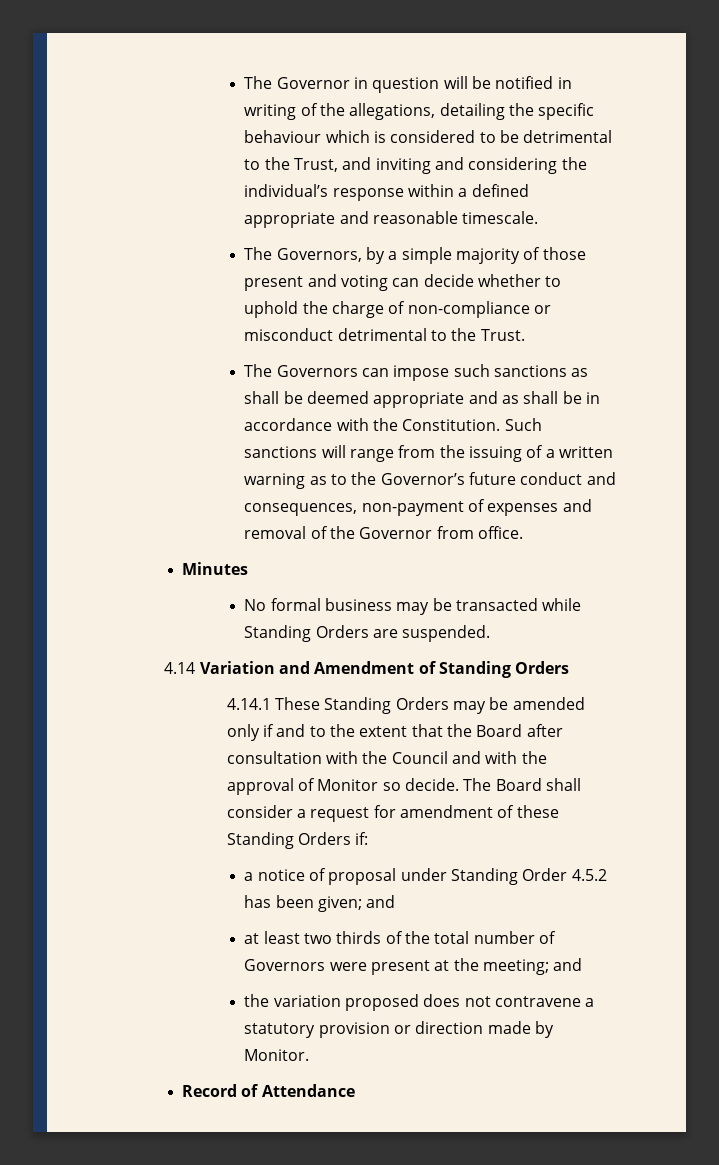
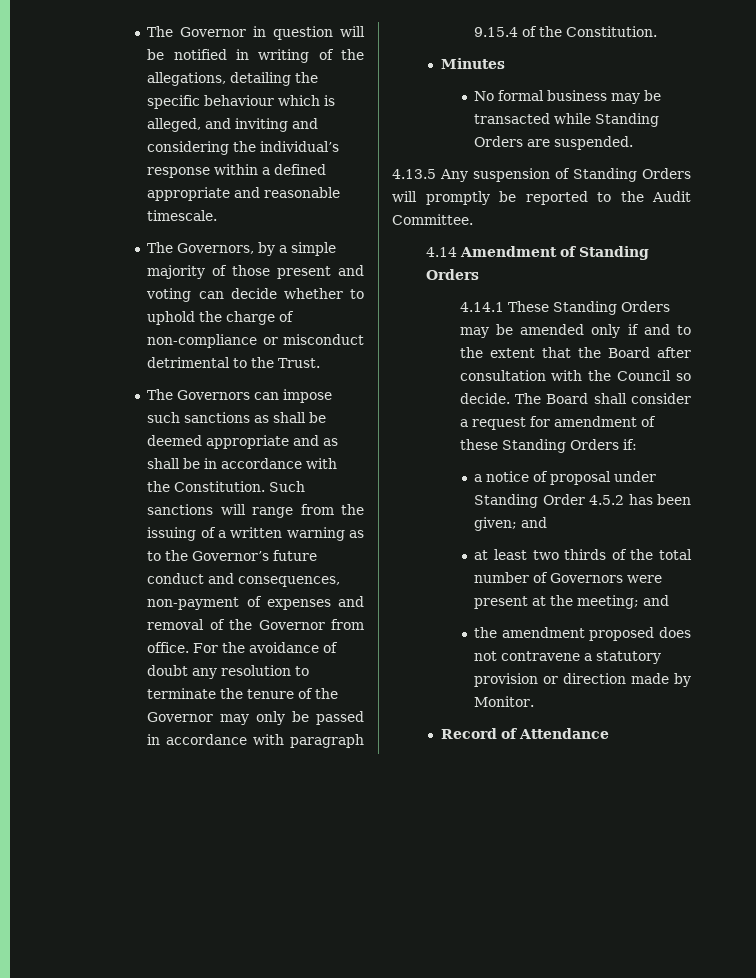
[390,130,613,143] [244,157,339,172] considered to be detrimental to the Trust, -> [147,118,202,132] alleged,
(524, 532) none -> [193,642,339,653] [147,665,310,679] [147,688,339,699] [147,711,364,725] [147,734,364,748] [474,26,658,37] For the avoidance of doubt any resolution to terminate the tenure of the Governor may only be passed in accordance with paragraph 9.15.4 of the Constitution.
(491, 633) none -> [392,168,691,182] [392,191,691,205] [392,214,473,225] // 4.13.5 Any suspension of Standing Orders will promptly be reported to the Audit Committee.
[199,661,311,674] Variation and -> (457, 252) none
[452,751,547,764] [226,778,379,795] and with the approval of Monitor -> (672, 375) none
[273,995,341,1007] variation -> [501,627,585,638] amendment

